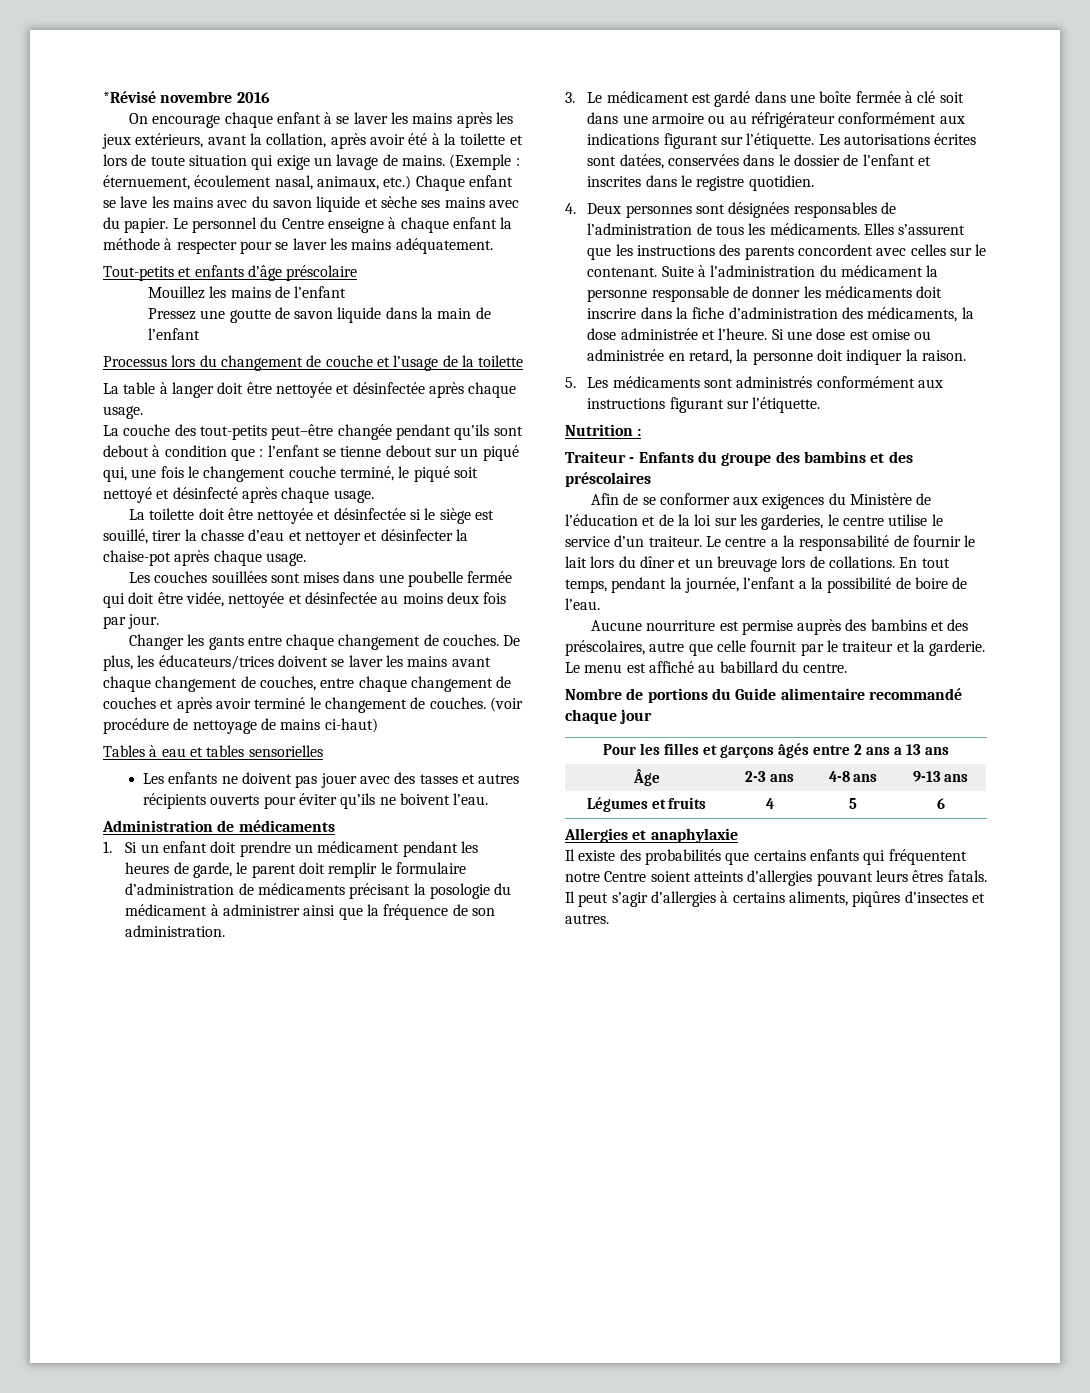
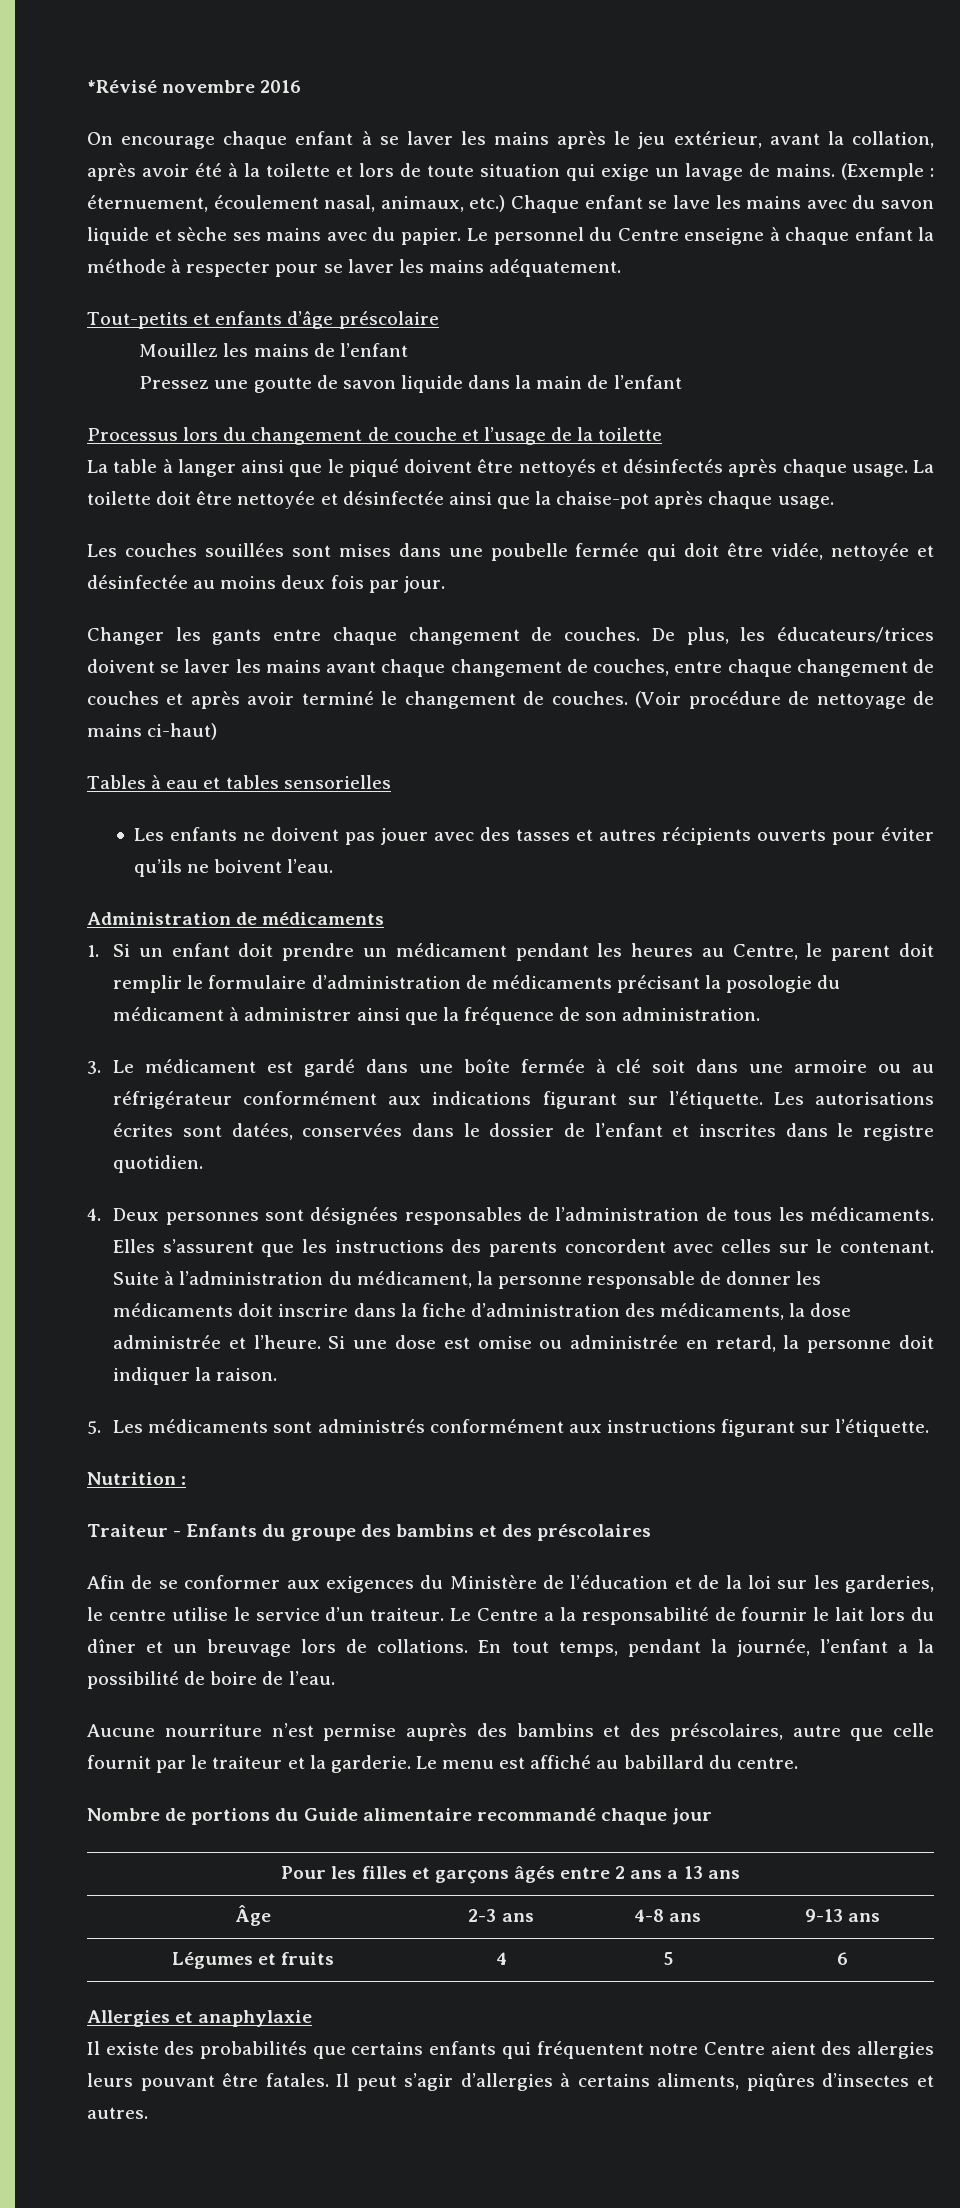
[496,112,514,124] [102,133,204,149] les jeux extérieurs, -> [614,131,762,149] le jeu extérieur,
[217,382,517,398] [103,406,143,419] [103,424,523,440] [103,445,519,461] [103,466,478,482] [103,487,374,503] doit être nettoyée et désinfectée après chaque usage. // La couche des tout-petits peut–être changée pendant qu’ils sont debout à condition que : l’enfant se tienne debout sur un piqué qui, une fois le changement couche terminé, le piqué soit nettoyé et désinfecté après chaque usage. // -> [241,459,908,477] ainsi que le piqué doivent être nettoyés et désinfectés après chaque usage.
[410,508,495,524] [103,529,453,545] si le siège est souillé, tirer la chasse d’eau et nettoyer et désinfecter -> [448,492,530,509] ainsi que
[489,697,523,712] (voir -> [635,691,682,708] (Voir
[173,862,233,878] de garde, -> [701,944,798,960] au Centre,
[841,265,924,277] médicament -> [356,1271,472,1288] médicament,
[725,537,767,547] centre -> [477,1608,539,1621] Centre
[719,621,739,631] est -> [271,1723,314,1737] n’est
[650,870,987,886] soient atteints d’allergies pouvant leurs êtres fatals. -> [770,2041,935,2059] [87,2073,329,2091] aient des allergies leurs pouvant être fatales.

